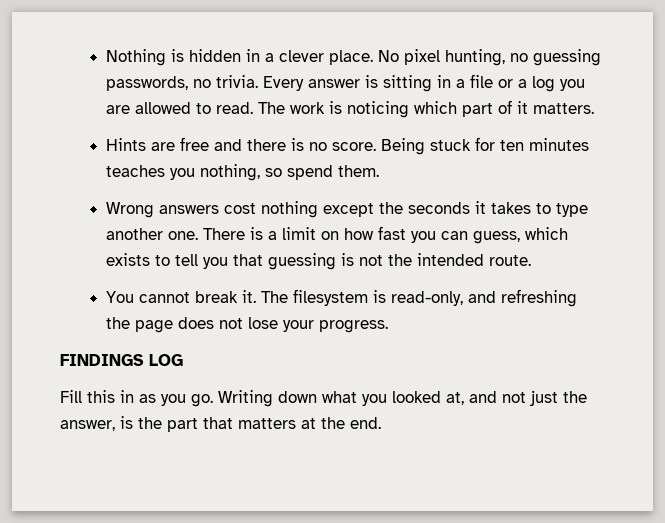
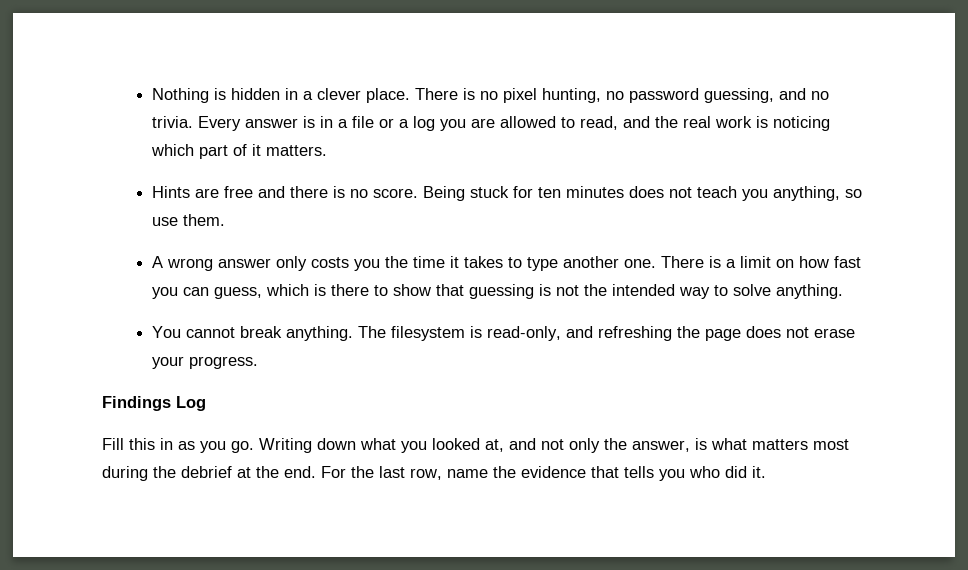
[378,49,602,66] [106,76,189,91] No pixel hunting, no guessing passwords, -> [415,88,807,103] There is no pixel hunting, no password guessing, and
[383,75,433,92] sitting -> (316, 122) none
[216,102,286,114] read. The -> [580,116,712,130] read, and the real
[106,164,380,181] [106,201,471,218] teaches you nothing, so spend them. // Wrong answers cost nothing except the seconds -> [629,186,863,201] [152,214,226,226] [152,256,446,271] does not teach you anything, so use them. // A wrong answer only costs you the time
[106,253,229,269] exists to tell you -> [314,284,432,296] is there to show
[489,255,532,266] route. -> [679,284,844,299] way to solve anything.
[242,290,257,303] it. -> [286,326,354,341] anything.
[248,317,279,329] lose -> [814,328,856,338] erase
[60,354,183,366] FINDINGS LOG -> [102,396,206,411] Findings Log
[530,390,558,406] just -> [569,438,600,453] only
[138,417,381,432] the part that matters at the end. -> [711,438,849,450] [102,466,766,481] what matters most during the debrief at the end. For the last row, name the evidence that tells you who did it.

